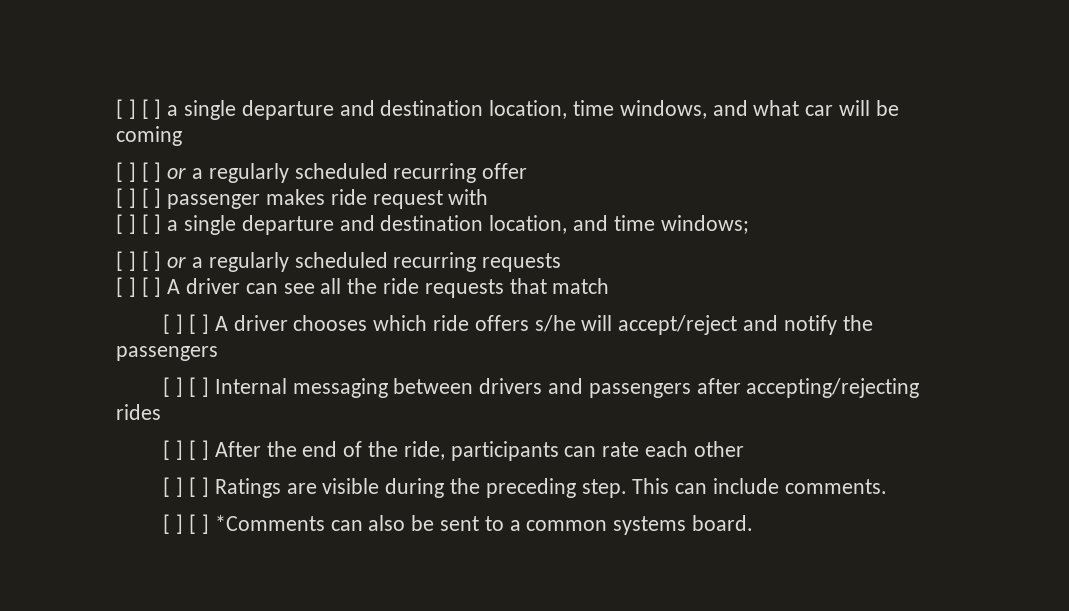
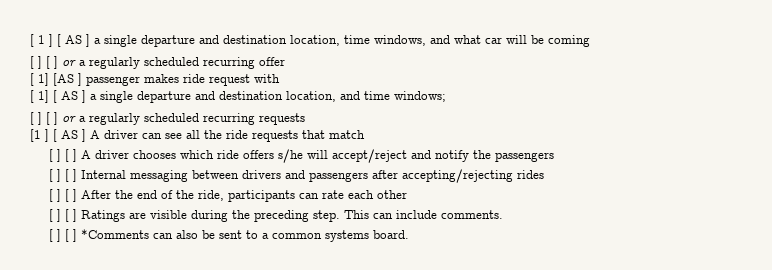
[116,99,149,119] [ ] [ -> [30,34,82,47] [ 1 ] [ AS
[128,188,149,208] ] [ -> [38,73,74,86] 1] [AS
[128,214,149,234] ] [ -> [38,90,78,103] 1] [ AS
[116,277,149,297] [ ] [ -> [30,129,78,142] [1 ] [ AS

